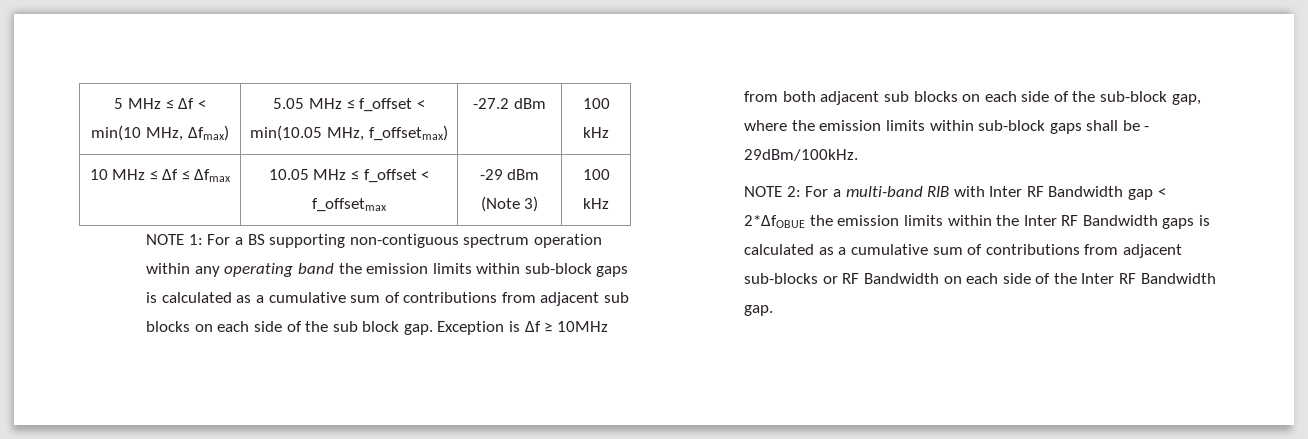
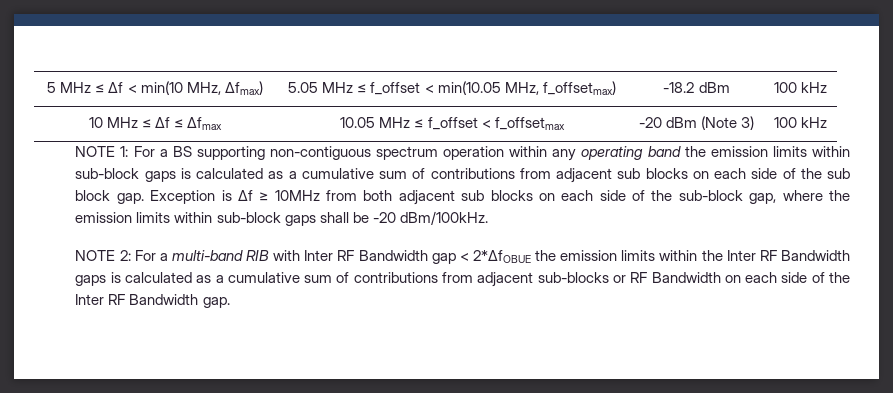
[473,98,510,109] -27.2 -> [663,82,695,93] -18.2
[479,169,503,180] -29 -> [638,117,662,128] -20
[1144,126,1150,131] [744,149,859,161] - 29dBm/100kHz. -> [372,211,488,225] -20 dBm/100kHz.

